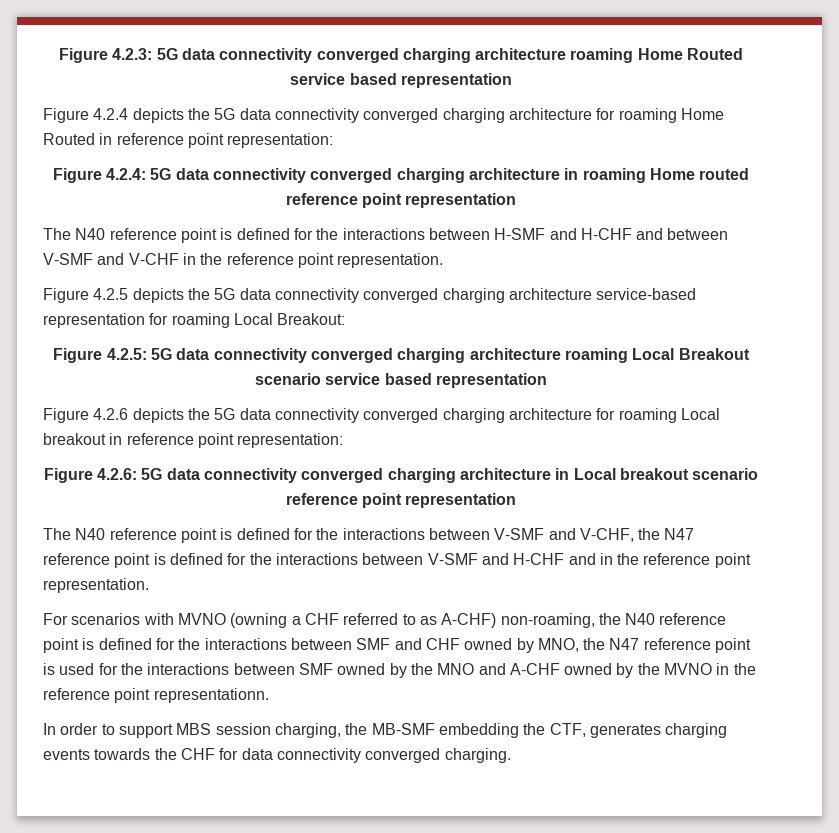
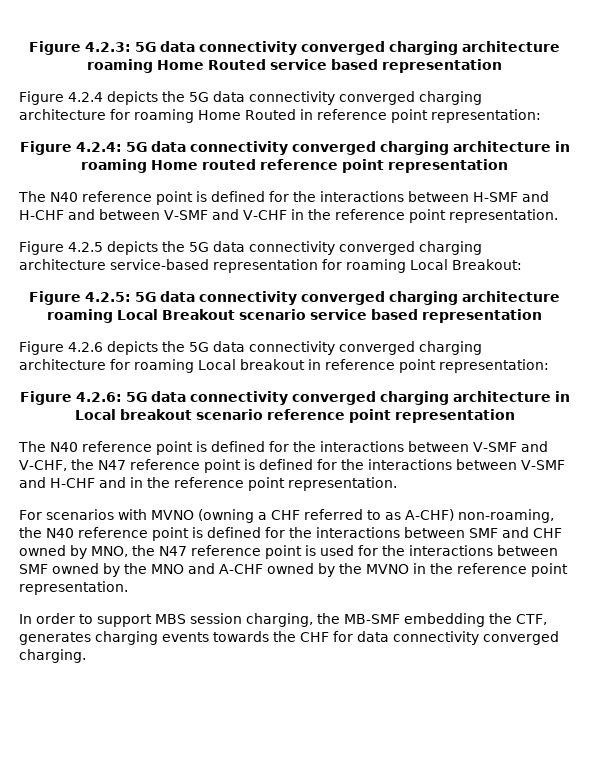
[153,688,269,703] representationn. -> [19,581,128,595] representation.

